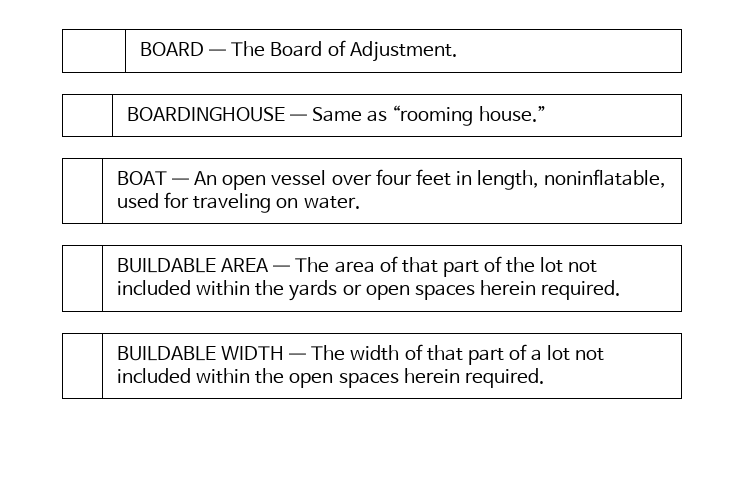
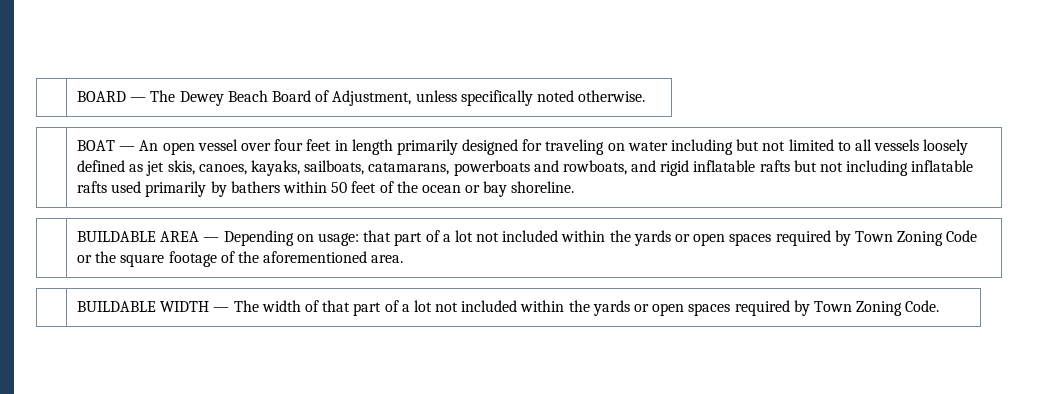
[270,40,458,62] [126,105,546,126] Board of Adjustment. // | BOARDINGHOUSE — Same as “rooming house.” -> [179,90,646,106] Dewey Beach Board of Adjustment, unless specifically noted otherwise.
[477,169,667,190] [116,192,361,213] length, noninflatable, used for traveling on water. -> [351,139,969,155] [77,160,974,176] [77,181,575,197] length primarily designed for traveling on water including but not limited to all vessels loosely defined as jet skis, canoes, kayaks, sailboats, catamarans, powerboats and rowboats, and rigid inflatable rafts but not including inflatable rafts used primarily by bathers within 50 feet of the ocean or bay shoreline.
[295,256,598,277] [116,280,622,301] The area of that part of the lot not included within the yards or open spaces herein required. -> [223,230,978,246] [77,251,404,267] Depending on usage: that part of a lot not included within the yards or open spaces required by Town Zoning Code or the square footage of the aforementioned area.
[289,368,545,388] open spaces herein required. -> [592,300,940,316] yards or open spaces required by Town Zoning Code.

